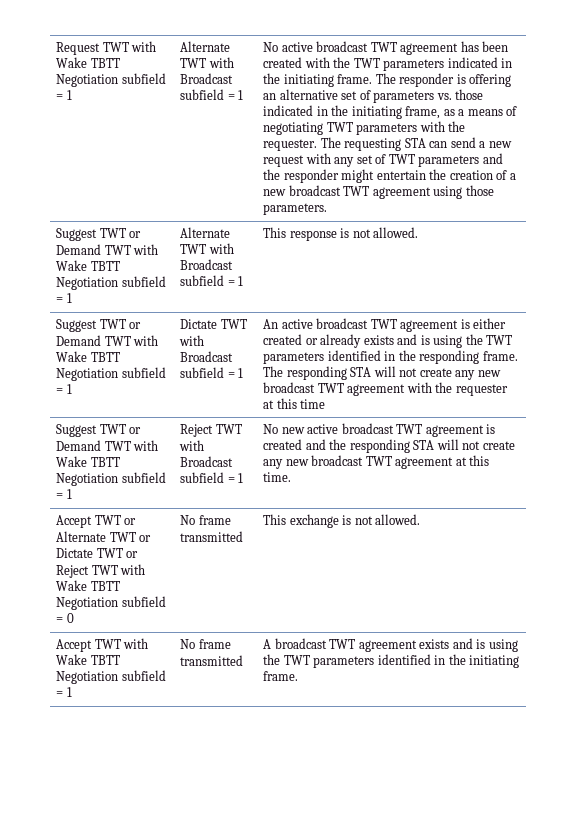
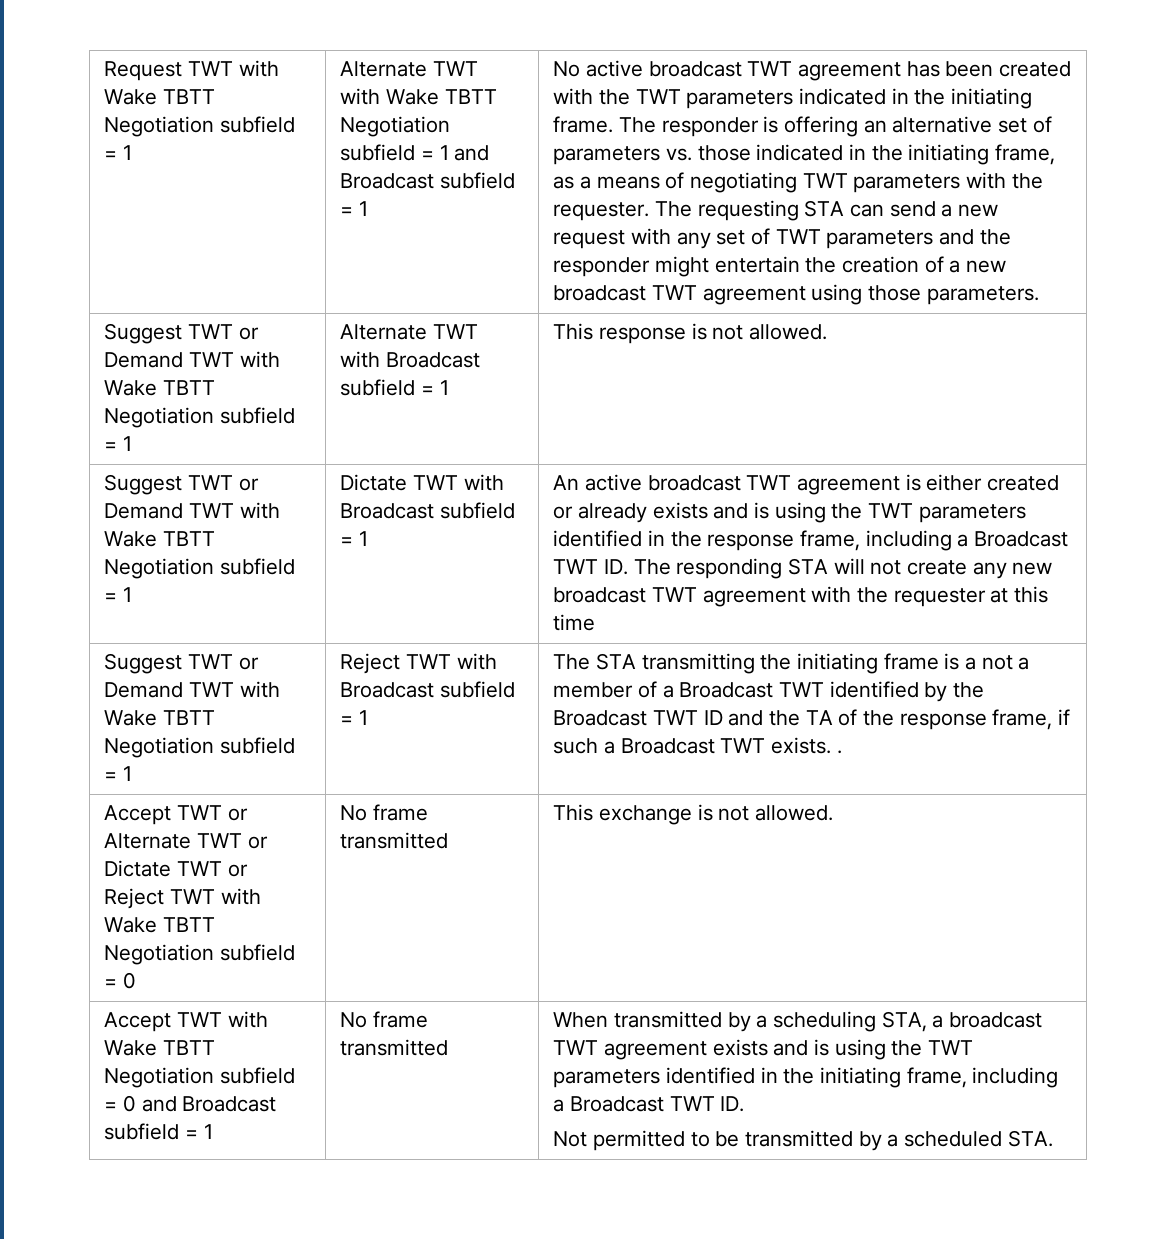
(234, 62) none -> [386,89,497,105] [340,116,451,137] [340,144,490,161] Wake TBTT Negotiation subfield = 1 and
[419,350,518,364] responding frame. -> [707,530,1069,551] [553,559,629,575] response frame, including a Broadcast TWT ID.
[263,423,496,437] [263,439,515,453] [263,455,490,469] [263,472,292,482] No new active broadcast TWT agreement is created and the responding STA will not create any new broadcast TWT agreement at this time. -> [553,653,1030,674] [553,681,985,702] [553,709,1071,730] [553,737,842,754] The STA transmitting the initiating frame is a not a member of a Broadcast TWT identified by the Broadcast TWT ID and the TA of the response frame, if such a Broadcast TWT exists. .
(64, 694) none -> [123,1095,277,1112] [104,1123,199,1140] 0 and Broadcast subfield =
[263,639,272,649] A -> [553,1011,944,1032] When transmitted by a scheduling STA, a
[263,671,299,681] frame. -> [906,1067,1059,1088] [553,1096,745,1112] [553,1130,1053,1151] frame, including a Broadcast TWT ID. // Not permitted to be transmitted by a scheduled STA.

